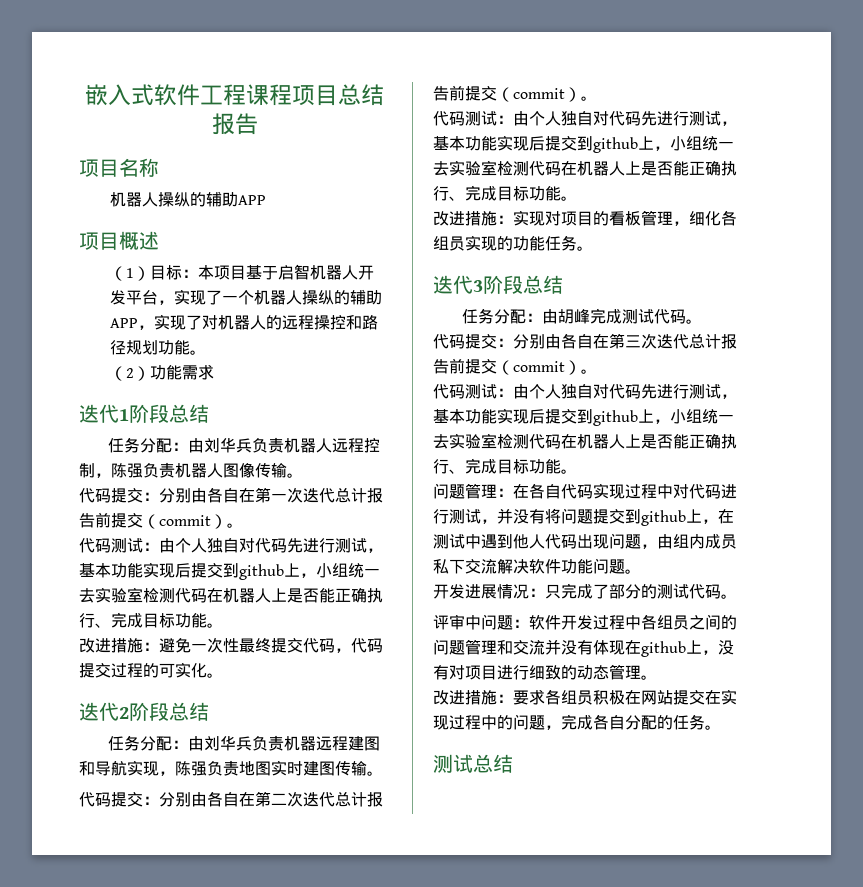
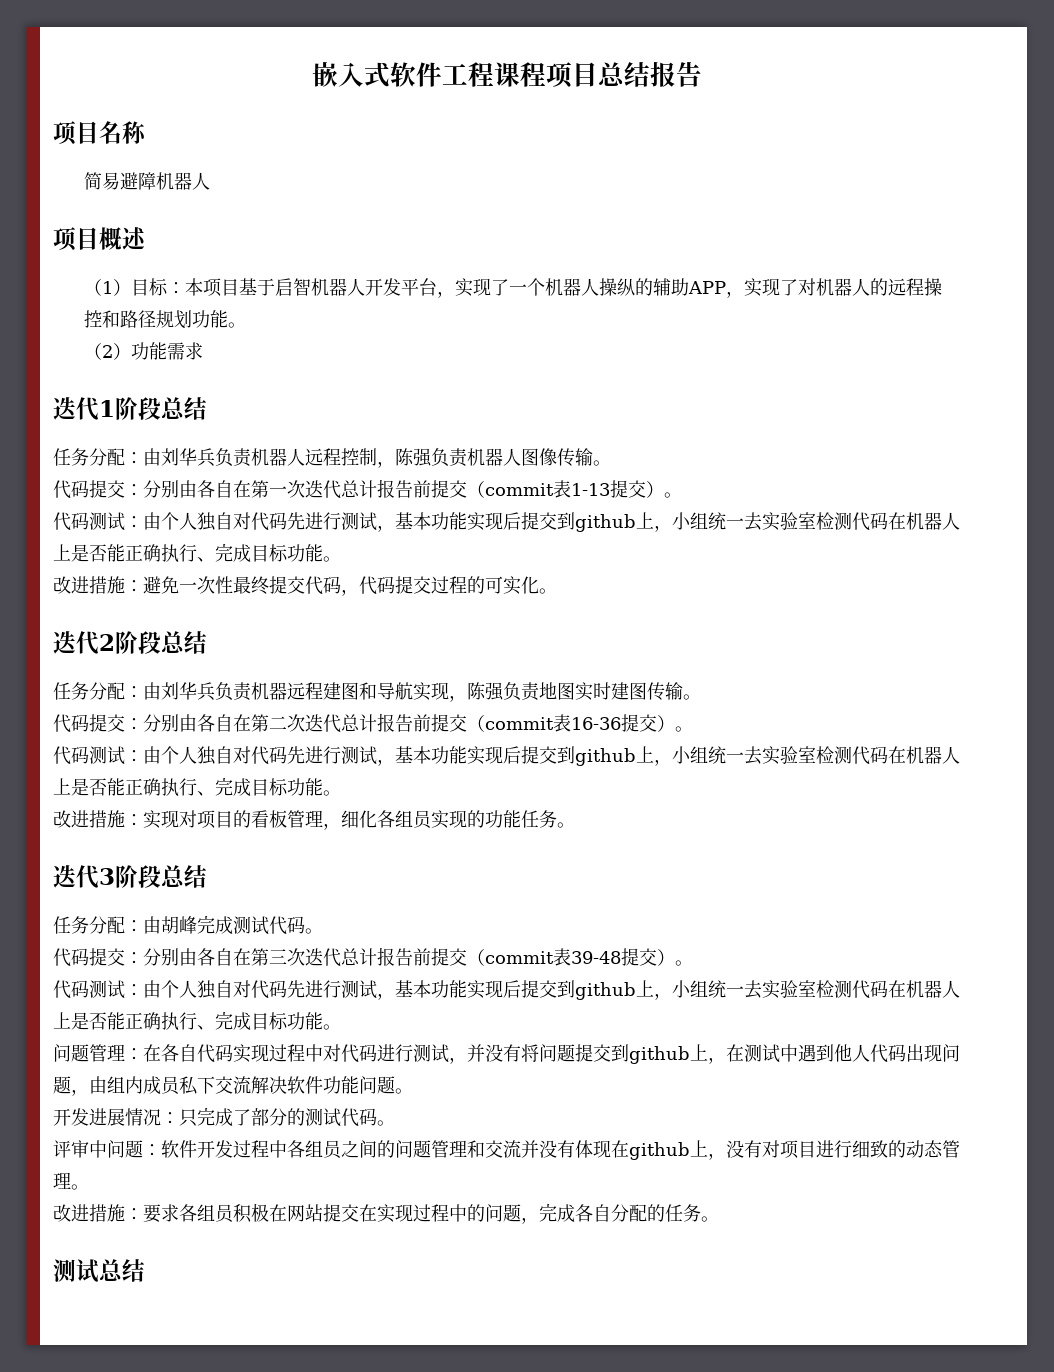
[110,191,267,207] 机器人操纵的辅助APP -> [84,172,211,190] 简易避障机器人
(211, 520) none -> [553,480,646,498] 表1-13提交
(565, 93) none -> [553,714,657,732] 表16-36提交
(565, 366) none -> [553,948,657,966] 表39-48提交

